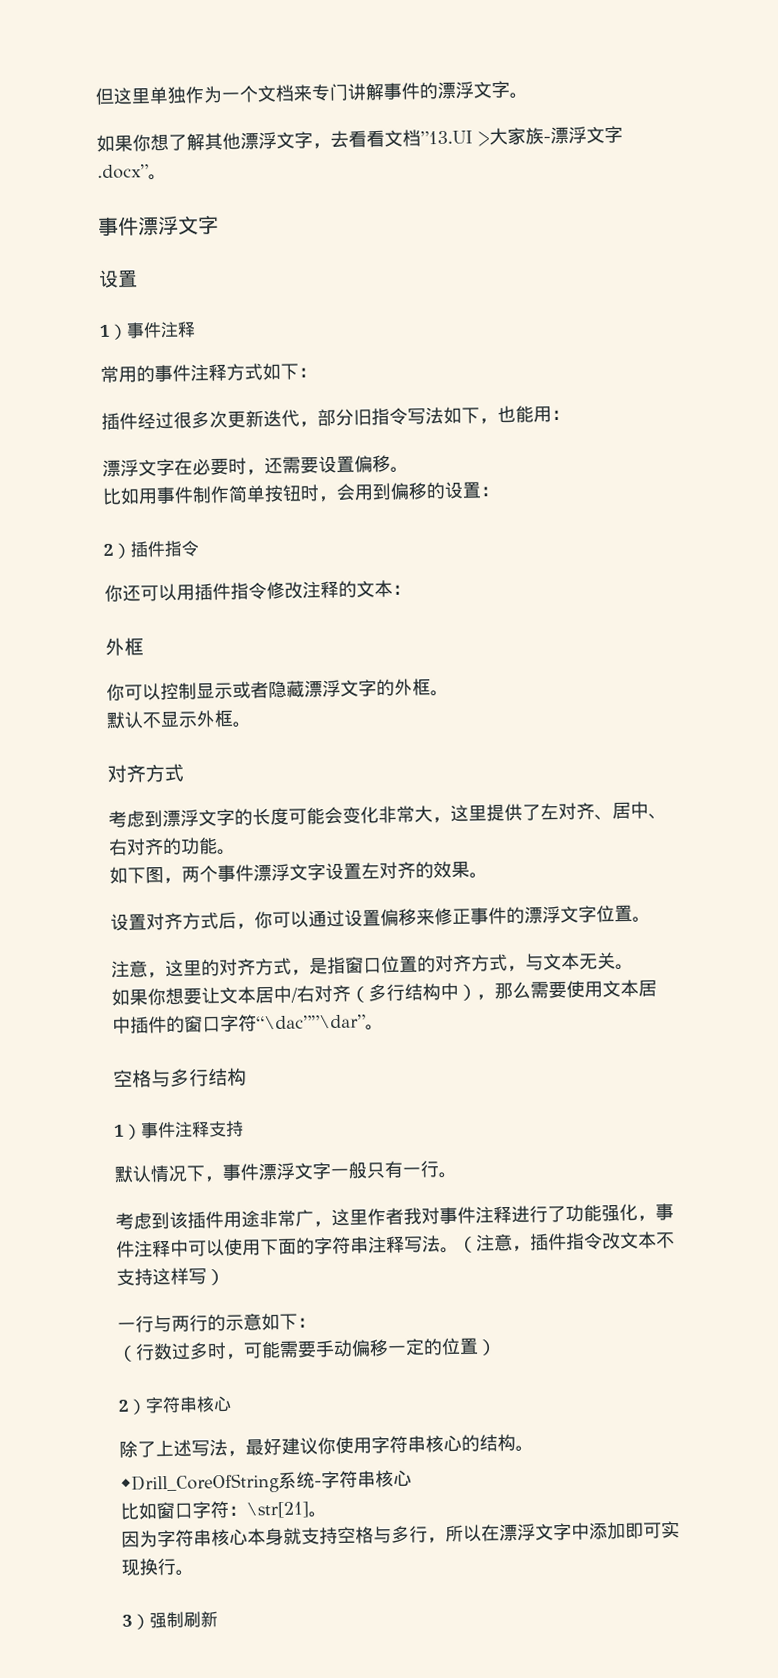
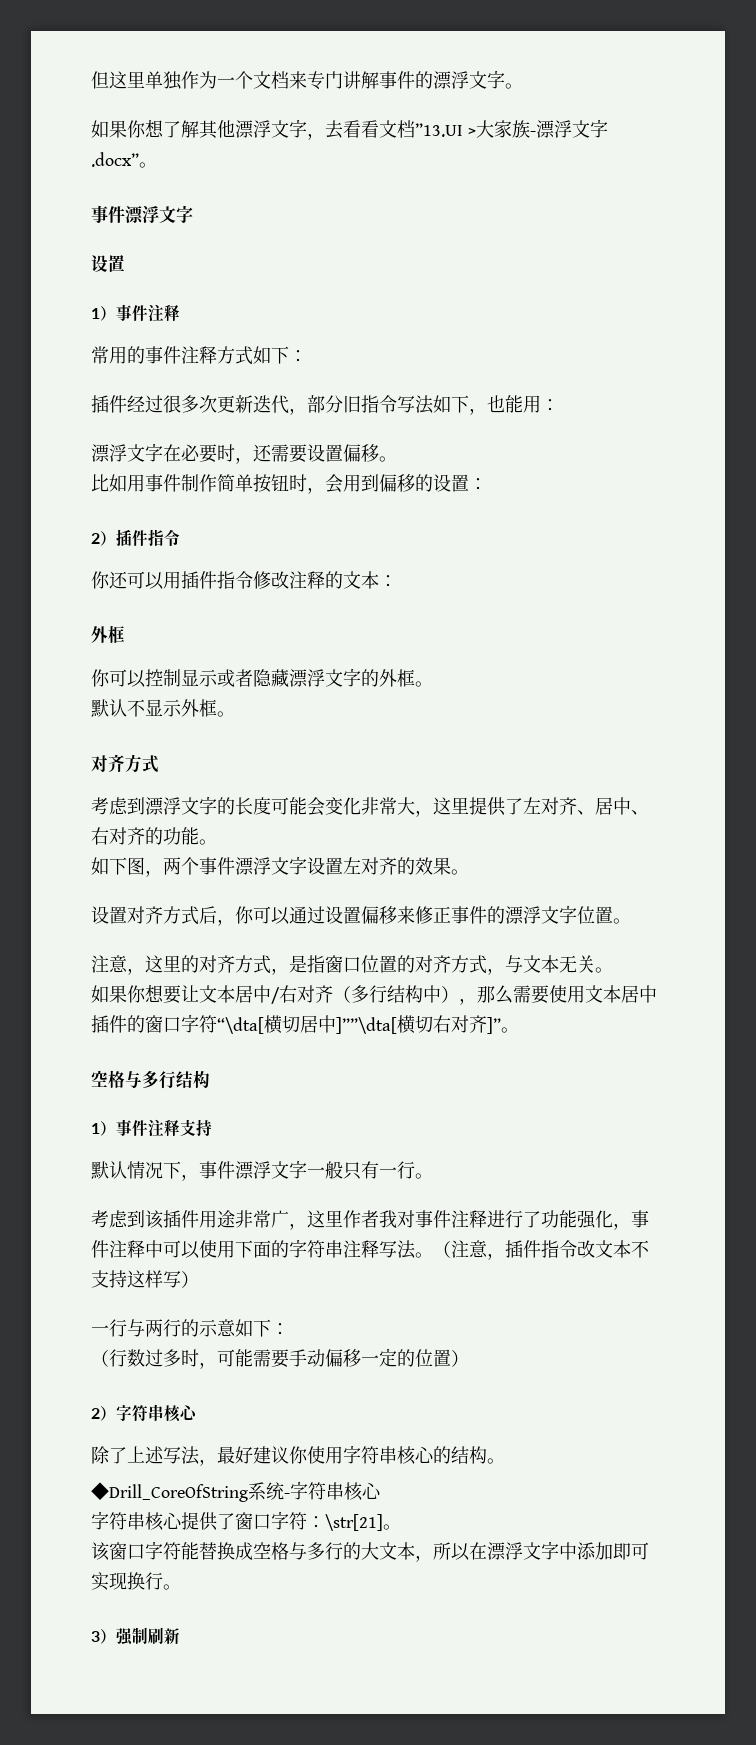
[256,1014,366,1030] “\dac””\dar” -> [217,1015,501,1034] “\dta[横切居中]””\dta[横切右对齐]”
[120,1502,157,1520] 比如 -> [91,1511,235,1531] 字符串核心提供了
[121,1525,428,1548] 因为字符串核心本身就支持空格与多行 -> [91,1541,415,1561] 该窗口字符能替换成空格与多行的大文本

